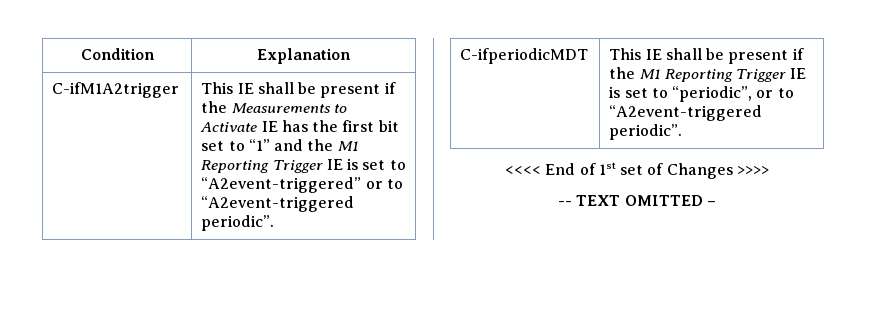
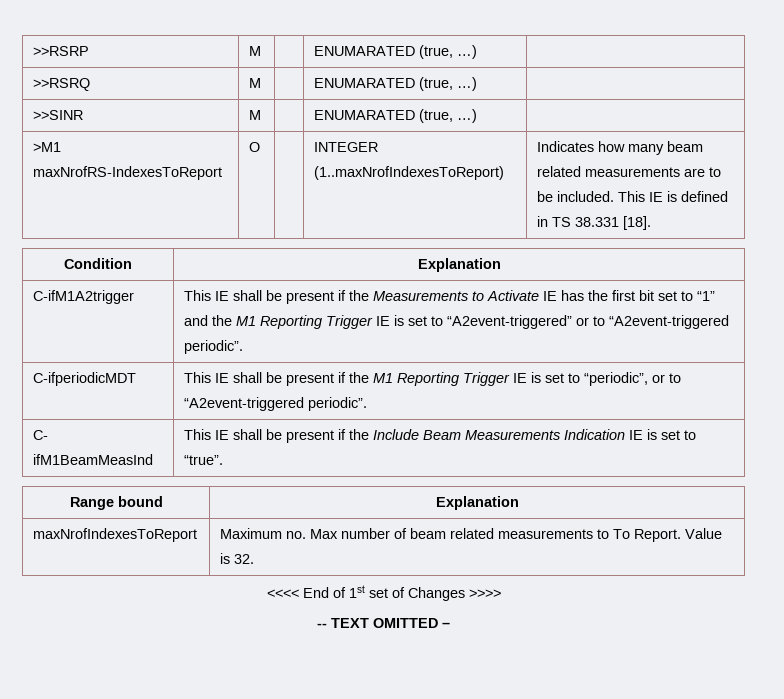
(80, 54) none -> [33,46,90,56] [249,46,262,56] [314,45,478,59] [33,78,91,91] [249,78,262,88] [314,77,478,91] [33,110,84,120] [249,110,262,120] [314,109,478,123] [33,142,62,152] [33,166,223,180] [249,142,261,152] [314,142,379,152] [314,166,505,180] [537,141,704,155] [537,166,722,177] [537,191,729,202] [537,216,652,230] >>RSRP | M | | ENUMARATED (true, …) | // >>RSRQ | M | | ENUMARATED (true, …) | // >>SINR | M | | ENUMARATED (true, …) | // >M1 maxNrofRS-IndexesToReport | O | | INTEGER (1..maxNrofIndexesToReport) | Indicates how many beam related measurements are to be included. This IE is defined in TS 38.331 [18]. //
(683, 132) none -> [33,430,49,440] [33,454,154,465] [184,429,697,443] [184,455,224,465] [69,496,163,510] [435,496,519,510] [33,528,198,542] [220,528,723,542] [220,553,255,564] // C- ifM1BeamMeasInd | This IE shall be present if the Include Beam Measurements Indication IE is set to “true”. // Range bound | Explanation // maxNrofIndexesToReport | Maximum no. Max number of beam related measurements to To Report. Value is 32.

